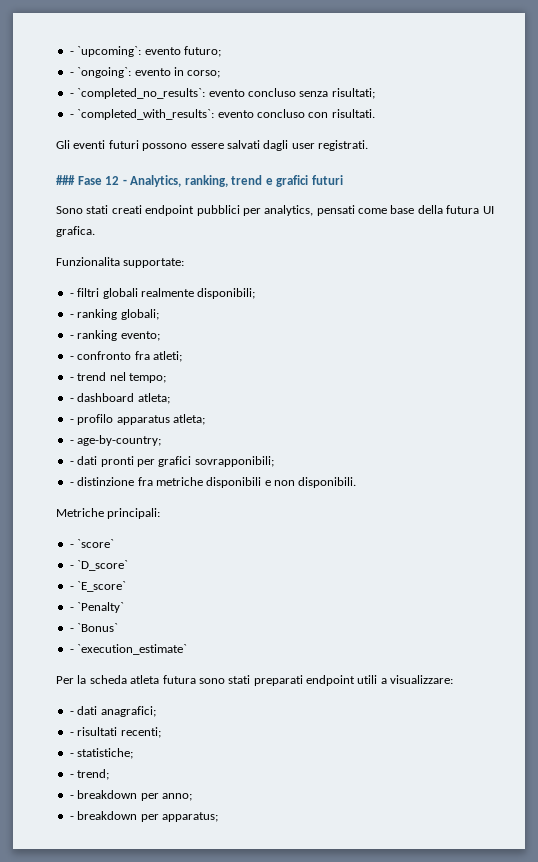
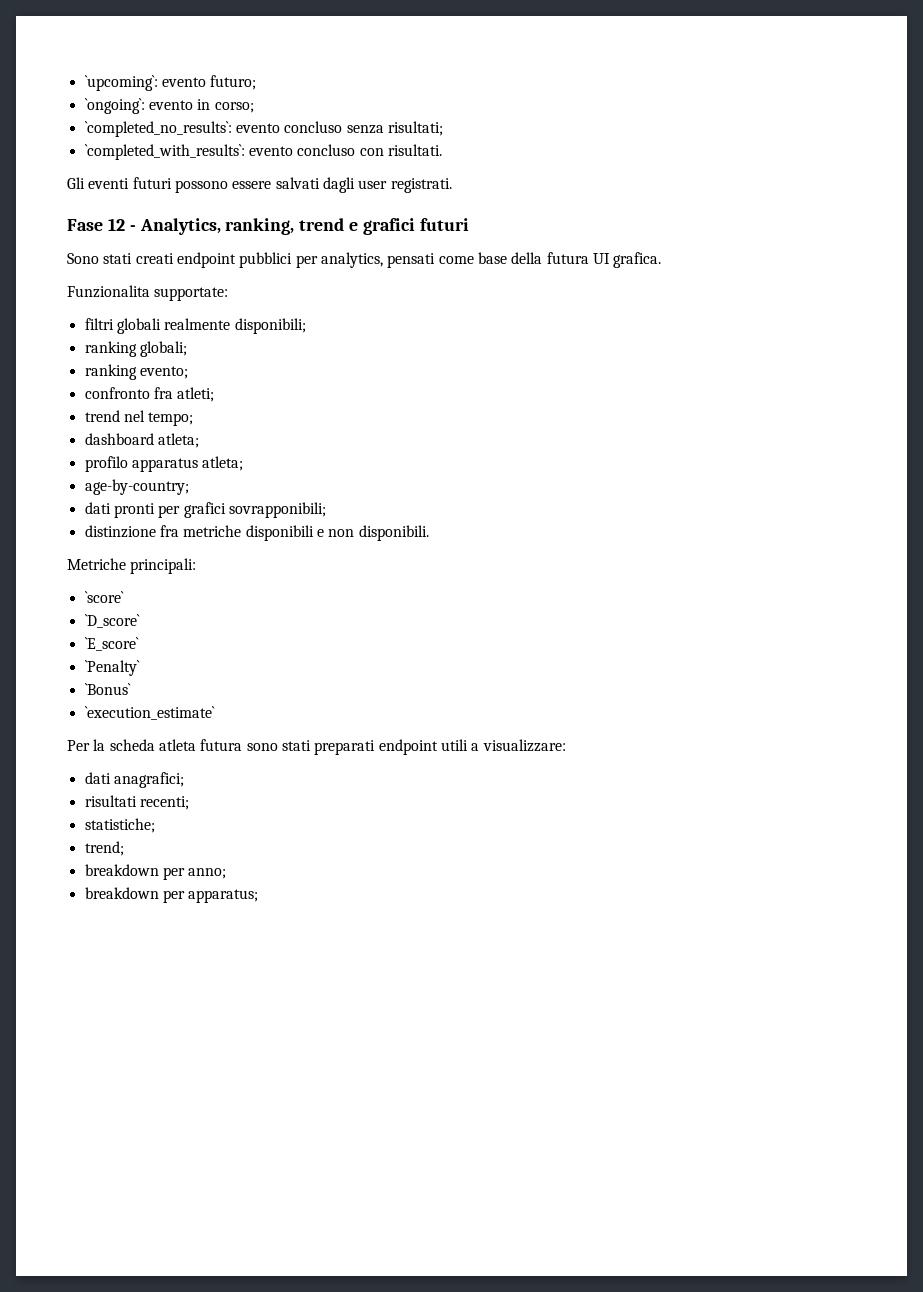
[69,51,74,55] - -> (84, 83) none
[69,72,74,76] - -> (257, 82) none
[69,93,74,97] - -> (254, 107) none
[69,114,74,118] - -> (443, 128) none
[56,175,75,185] ### -> (452, 185) none
[69,293,74,297] - -> (229, 294) none
[69,314,74,318] - -> (306, 326) none
[69,335,74,339] - -> (187, 349) none
[69,356,74,360] - -> (188, 372) none
[69,377,74,381] - -> (215, 394) none
[69,398,74,402] - -> (194, 419) none
[69,419,74,423] - -> (199, 440) none
[69,440,74,444] - -> (244, 463) none
[69,461,74,465] - -> (189, 487) none
[69,482,74,486] - -> (326, 510) none
[69,544,74,548] - -> (197, 566) none
[69,565,74,569] - -> (124, 597) none
[69,586,74,590] - -> (140, 621) none
[69,607,74,611] - -> (139, 644) none
[69,628,74,632] - -> (140, 668) none
[69,649,74,653] - -> (131, 689) none
[69,711,74,715] - -> (566, 745) none
[69,732,74,736] - -> (184, 780) none
[69,753,74,757] - -> (189, 803) none
[69,774,74,778] - -> (155, 825) none
[69,795,74,799] - -> (124, 848) none
[69,816,74,820] - -> (227, 873) none

